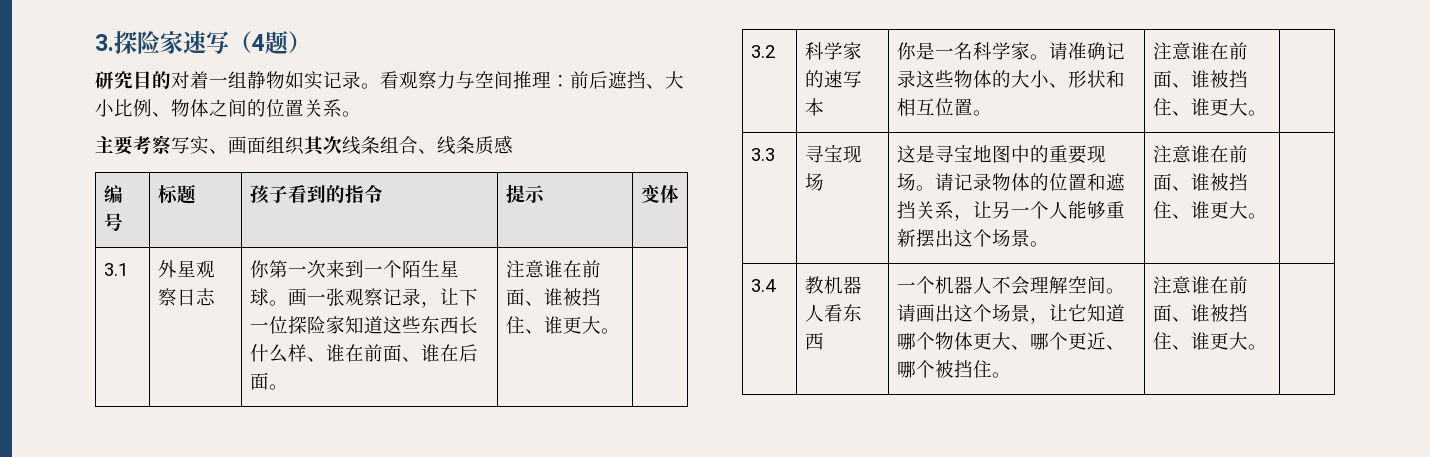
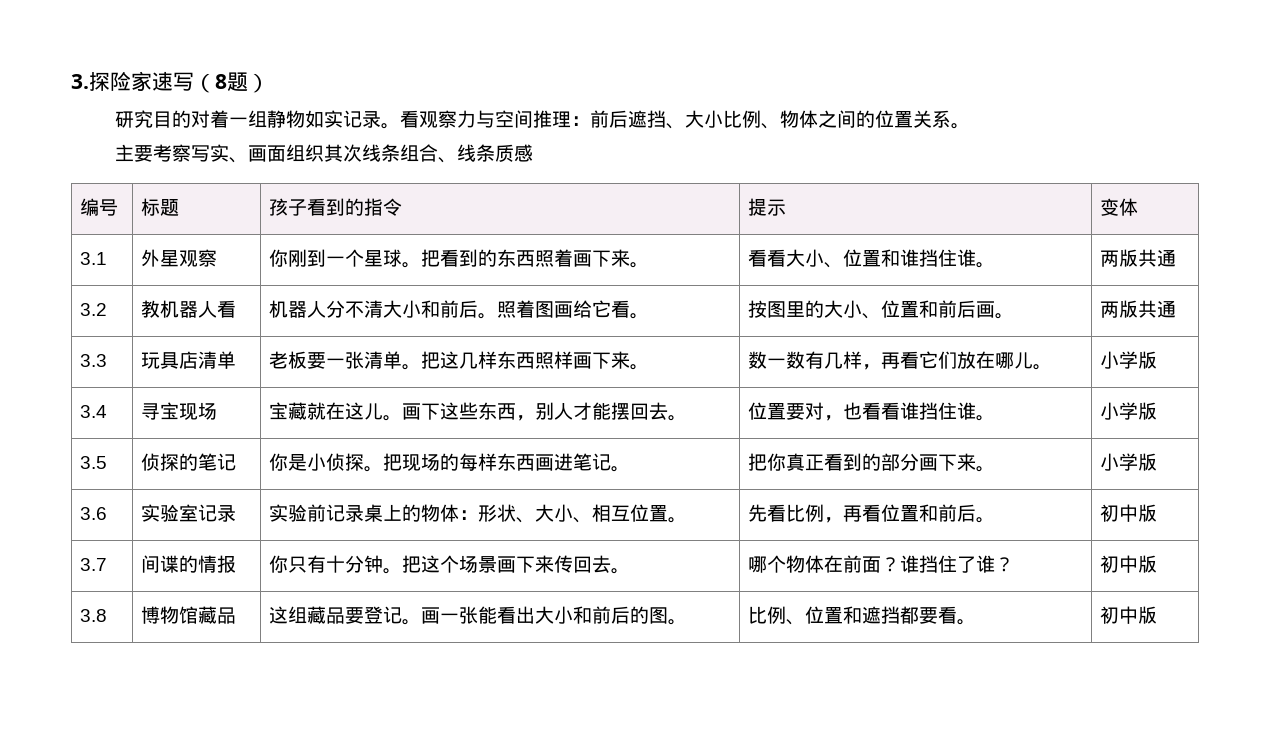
[252,34,265,51] 4 -> [215,74,227,89] 8
[176,288,215,306] [249,260,459,278] [249,288,478,308] [249,316,478,334] [249,344,478,363] [249,372,288,390] [505,260,601,278] [505,288,601,306] [505,316,620,334] [750,45,775,58] [804,42,862,60] [804,70,862,88] [804,98,824,116] [896,42,1125,60] [896,70,1125,88] [896,98,992,116] [1152,42,1248,60] [1152,70,1248,88] [1152,98,1267,116] [750,148,775,161] [804,144,862,163] [804,173,824,191] [896,144,1106,164] [896,173,1125,191] [896,201,1125,221] [896,229,1049,248] [1152,145,1248,163] [1152,173,1248,191] [1152,201,1267,219] [750,279,776,292] [804,276,862,294] [804,304,862,322] [804,332,824,350] [896,276,1125,295] [896,304,1125,324] [896,332,1125,350] [896,360,1011,378] [1152,276,1248,294] [1152,304,1248,322] [1152,332,1267,350] 日志 | 你第一次来到一个陌生星球。画一张观察记录，让下一位探险家知道这些东西长什么样、谁在前面、谁在后面。 | 注意谁在前面、谁被挡住、谁更大。 | // 3.2 | 科学家的速写本 | 你是一名科学家。请准确记录这些物体的大小、形状和相互位置。 | 注意谁在前面、谁被挡住、谁更大。 | // 3.3 | 寻宝现场 | 这是寻宝地图中的重要现场。请记录物体的位置和遮挡关系，让另一个人能够重新摆出这个场景。 | 注意谁在前面、谁被挡住、谁更大。 | // 3.4 | 教机器人看东西 | 一个机器人不会理解空间。请画出这个场景，让它知道哪个物体更大、哪个更近、哪个被挡住。 | 注意谁在前面、谁被挡住、谁更大。 | -> [268,249,649,268] [747,249,995,268] [1099,249,1176,267] [79,303,107,316] [140,300,236,318] [268,300,649,319] [747,300,1014,319] [1099,300,1176,318] [79,354,107,367] [140,351,236,369] [268,351,649,370] [747,351,1052,370] [1099,351,1157,369] [79,405,107,418] [140,402,217,420] [268,402,687,421] [747,402,995,421] [1099,402,1157,420] [79,456,107,469] [140,453,236,471] [268,453,630,472] [747,453,995,472] [1099,453,1157,471] [79,507,107,520] [140,504,236,522] [268,504,687,523] [747,504,995,523] [1099,504,1157,522] [79,558,107,571] [140,555,236,573] [268,555,630,574] [747,555,1014,573] [1099,555,1157,573] [79,609,107,622] [140,606,236,624] [268,606,687,625] [747,606,976,625] [1099,606,1157,624] | 你刚到一个星球。把看到的东西照着画下来。 | 看看大小、位置和谁挡住谁。 | 两版共通 // 3.2 | 教机器人看 | 机器人分不清大小和前后。照着图画给它看。 | 按图里的大小、位置和前后画。 | 两版共通 // 3.3 | 玩具店清单 | 老板要一张清单。把这几样东西照样画下来。 | 数一数有几样，再看它们放在哪儿。 | 小学版 // 3.4 | 寻宝现场 | 宝藏就在这儿。画下这些东西，别人才能摆回去。 | 位置要对，也看看谁挡住谁。 | 小学版 // 3.5 | 侦探的笔记 | 你是小侦探。把现场的每样东西画进笔记。 | 把你真正看到的部分画下来。 | 小学版 // 3.6 | 实验室记录 | 实验前记录桌上的物体：形状、大小、相互位置。 | 先看比例，再看位置和前后。 | 初中版 // 3.7 | 间谍的情报 | 你只有十分钟。把这个场景画下来传回去。 | 哪个物体在前面？谁挡住了谁？ | 初中版 // 3.8 | 博物馆藏品 | 这组藏品要登记。画一张能看出大小和前后的图。 | 比例、位置和遮挡都要看。 | 初中版

